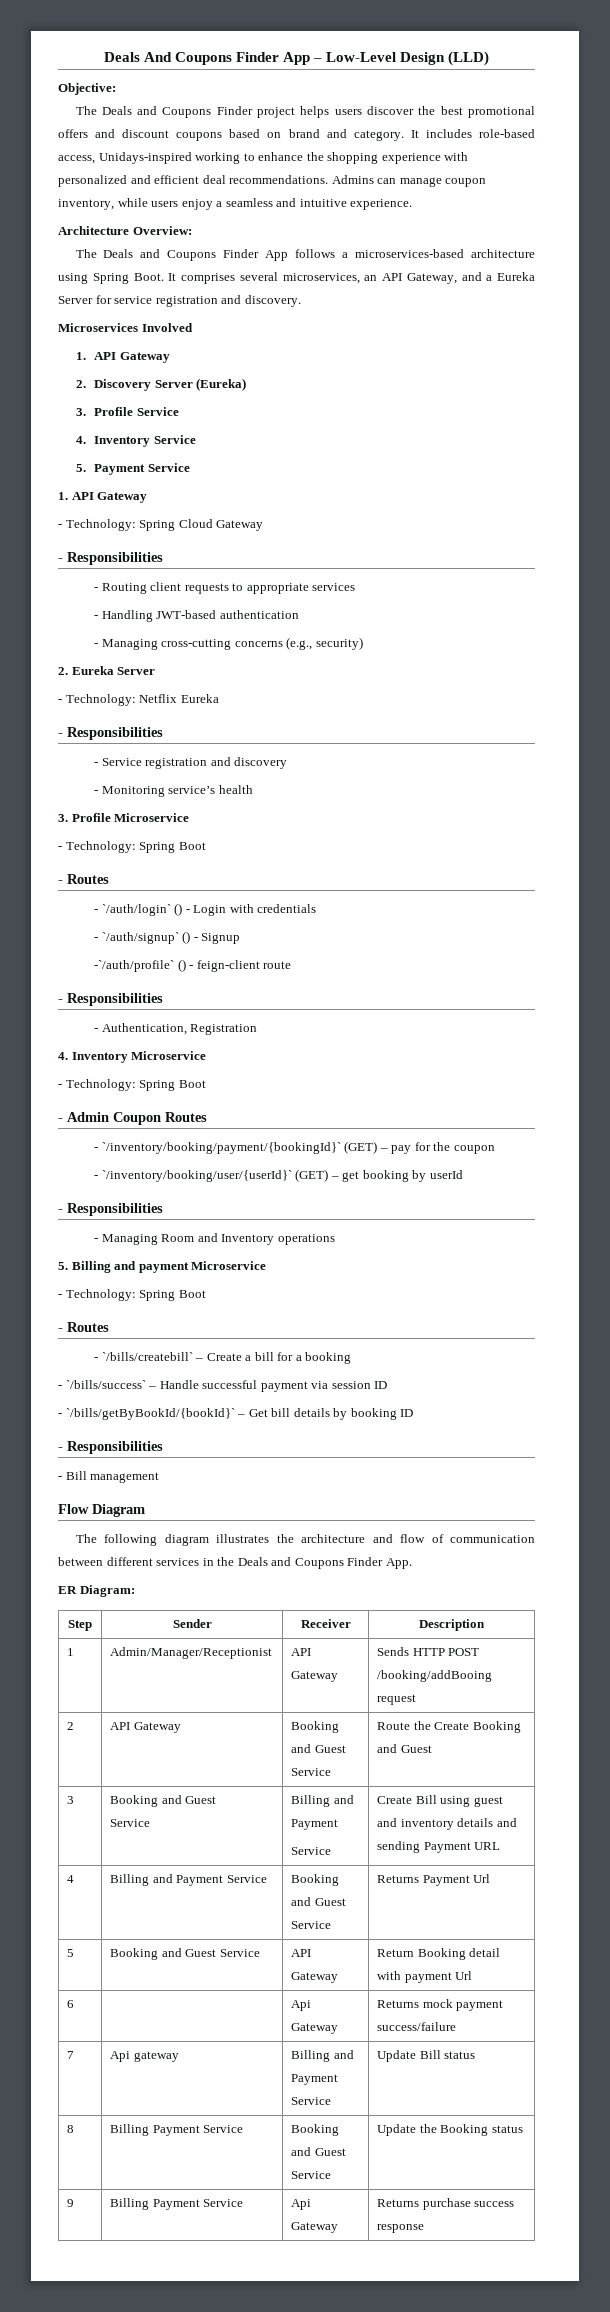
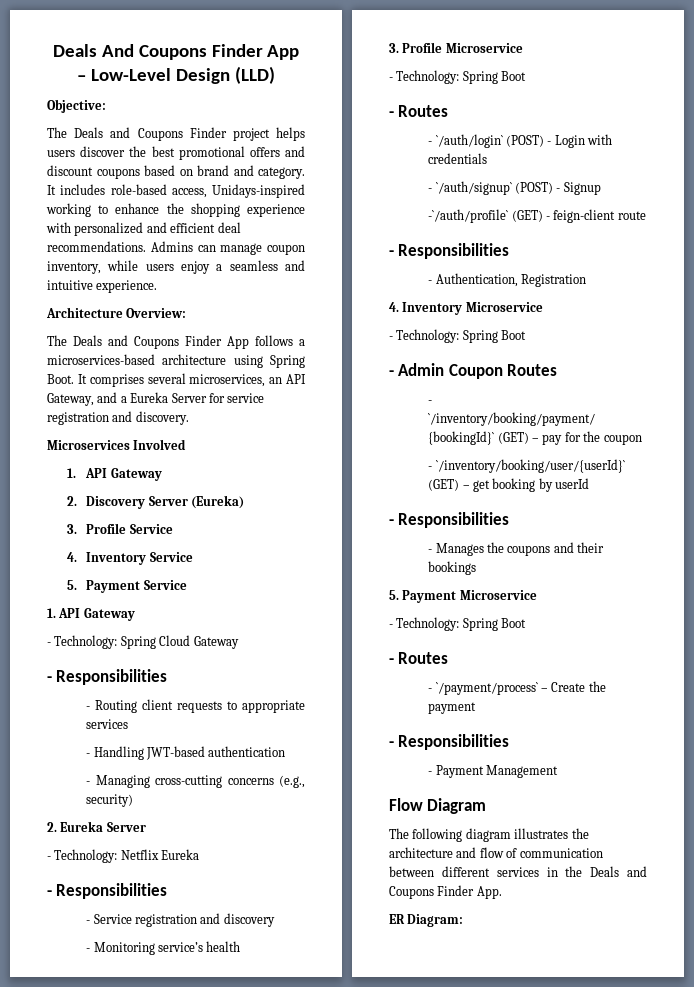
[174,903,183,916] () -> [506,135,545,147] (POST)
[182,931,191,944] () -> [515,182,554,194] (POST)
[177,959,186,972] () -> [511,210,543,222] (GET)
[101,1233,335,1245] [58,1261,267,1273] [58,1289,206,1301] [58,1322,109,1332] [94,1352,193,1361] Managing Room and Inventory operations // 5. Billing and payment Microservice // - Technology: Spring Boot // - Routes // - `/bills/createbill` -> [435,542,605,556] [428,561,477,575] [389,590,537,603] [389,617,527,631] [389,652,449,664] [428,682,538,695] Manages the coupons and their bookings // 5. Payment Microservice // - Technology: Spring Boot // - Routes // - `/payment/process`
[245,1352,352,1364] [58,1380,388,1392] [58,1408,414,1420] [58,1441,163,1454] [58,1471,160,1483] a bill for a booking // - `/bills/success` – Handle successful payment via session ID // - `/bills/getByBookId/{bookId}` – Get bill details by booking ID // - Responsibilities // - Bill management -> [588,681,606,692] [428,702,477,714] [389,734,510,750] [428,765,559,778] the payment // - Responsibilities // - Payment Management
[68,1620,92,1631] [172,1619,212,1628] [300,1619,351,1628] [419,1619,485,1631] [67,1648,75,1656] [110,1647,273,1659] [291,1648,312,1656] [291,1671,339,1682] [377,1647,480,1656] [377,1670,493,1682] [377,1694,417,1705] [67,1722,75,1730] [110,1722,181,1733] [291,1721,340,1733] [291,1744,346,1753] [291,1768,332,1776] [377,1721,521,1733] [377,1744,432,1753] [67,1796,75,1804] [110,1795,217,1807] [110,1819,151,1827] [291,1795,354,1807] [291,1819,339,1830] [291,1847,332,1855] [377,1795,503,1807] [377,1818,517,1830] [377,1841,501,1853] [67,1875,75,1883] [110,1874,267,1886] [291,1874,340,1886] [291,1897,346,1906] [291,1921,332,1929] [377,1874,491,1886] [67,1949,75,1957] [110,1948,260,1960] [291,1949,312,1957] [291,1972,339,1983] [377,1948,501,1960] [377,1971,473,1983] [67,2000,75,2008] [291,2000,312,2011] [291,2023,339,2034] [377,1999,504,2011] [377,2022,457,2031] [67,2051,75,2059] [110,2051,179,2062] [291,2050,354,2062] [291,2074,339,2085] [291,2097,332,2105] [377,2050,476,2062] [67,2125,75,2133] [110,2124,244,2136] [291,2124,340,2136] [291,2147,346,2156] [291,2171,332,2179] [377,2124,523,2136] [67,2199,75,2207] [110,2198,244,2210] [291,2199,312,2210] [291,2222,339,2233] [377,2198,515,2210] [377,2224,425,2233] // Step | Sender | Receiver | Description // 1 | Admin/Manager/Receptionist | API Gateway | Sends HTTP POST /booking/addBooing request // 2 | API Gateway | Booking and Guest Service | Route the Create Booking and Guest // 3 | Booking and Guest // Service | Billing and Payment // Service | Create Bill using guest and inventory details and sending Payment URL // 4 | Billing and Payment Service | Booking and Guest Service | Returns Payment Url // 5 | Booking and Guest Service | API Gateway | Return Booking detail with payment Url // 6 | | Api Gateway | Returns mock payment success/failure // 7 | Api gateway | Billing and Payment Service | Update Bill status // 8 | Billing Payment Service | Booking and Guest Service | Update the Booking status // 9 | Billing Payment Service | Api Gateway | Returns purchase success response -> (464, 920) none

